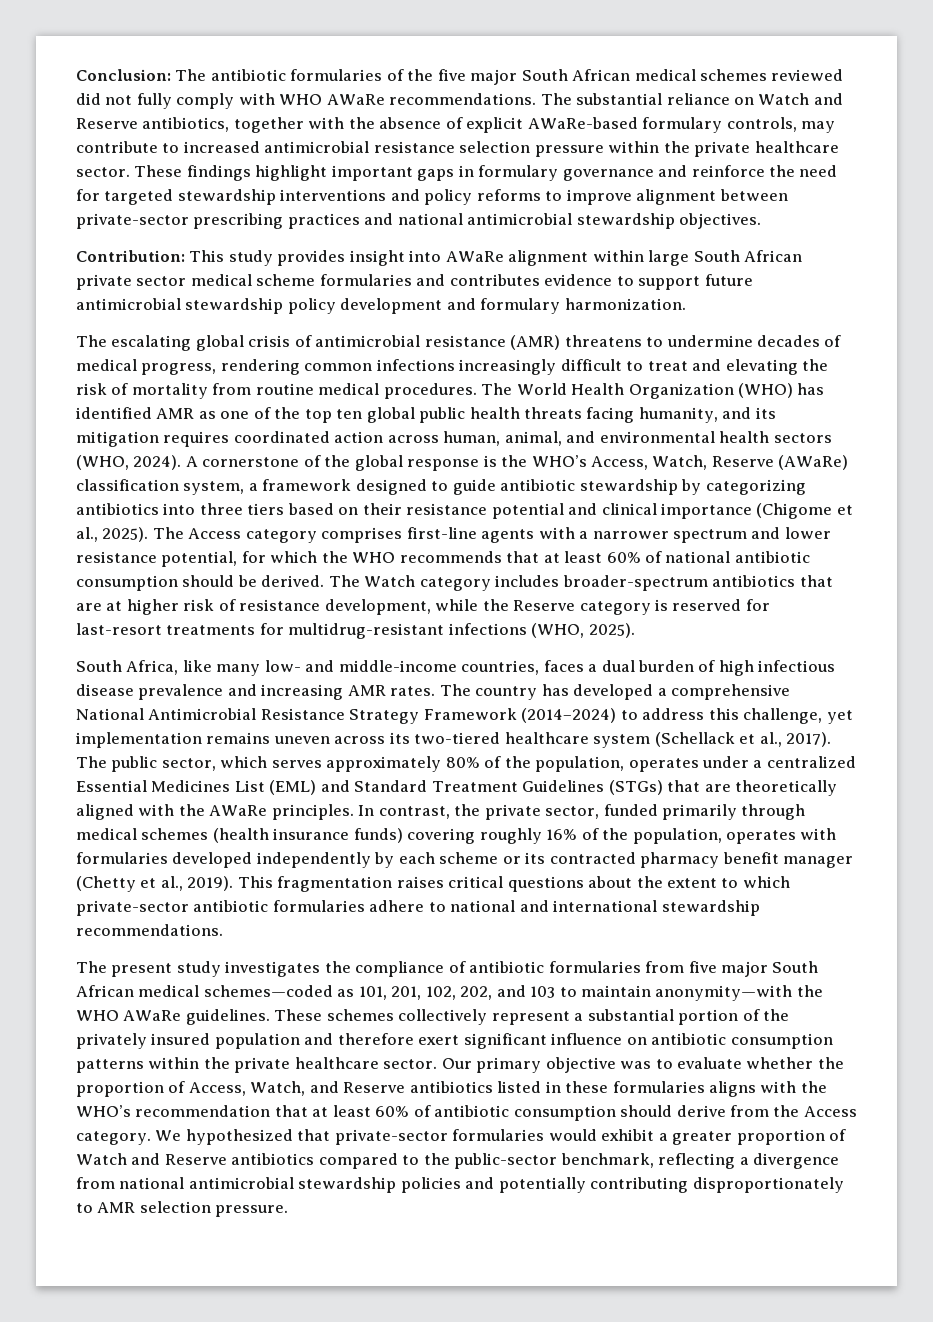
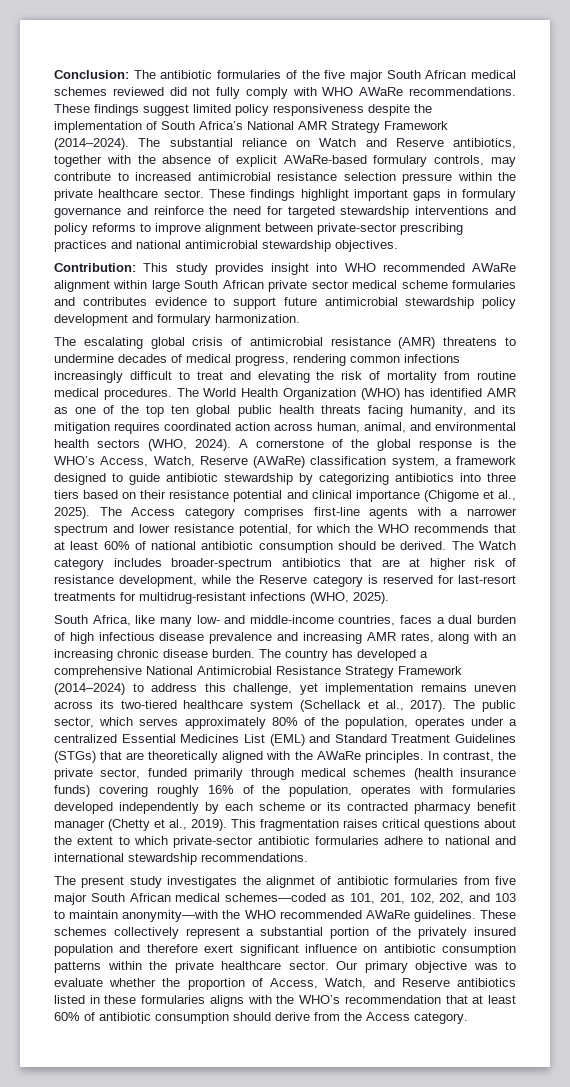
(537, 99) none -> [54,104,432,116] [54,121,448,133] [54,138,129,150] These findings suggest limited policy responsiveness despite the implementation of South Africa’s National AMR Strategy Framework (2014–2024).
(442, 256) none -> [344,263,465,272] WHO recommended
[390,686,436,696] rates. -> [400,632,516,644] [54,649,255,661] rates, along with an increasing chronic disease burden.
[355,961,445,977] compliance -> [266,876,315,888] alignmet
(119, 1015) none -> [279,910,362,919] recommended
[155,1129,847,1145] [76,1153,840,1169] [76,1177,844,1193] [76,1201,289,1217] We hypothesized that private-sector formularies would exhibit a greater proportion of Watch and Reserve antibiotics compared to the public-sector benchmark, reflecting a divergence from national antimicrobial stewardship policies and potentially contributing disproportionately to AMR selection pressure. -> (468, 1018) none

